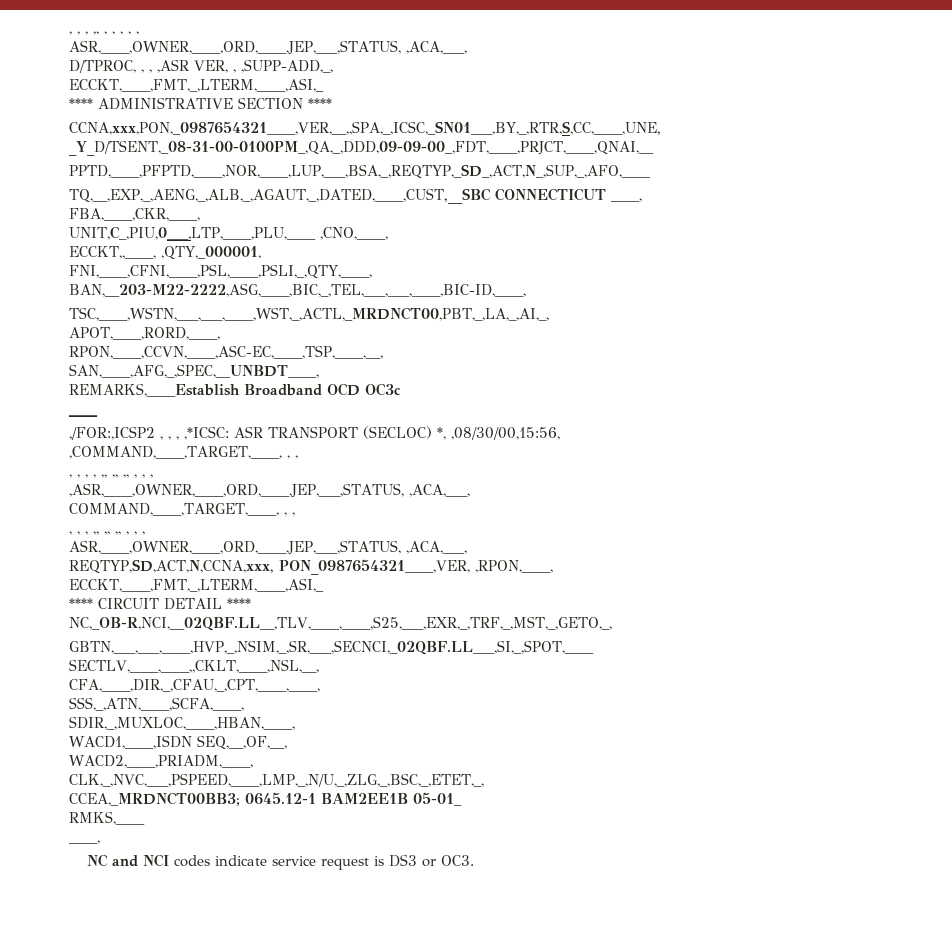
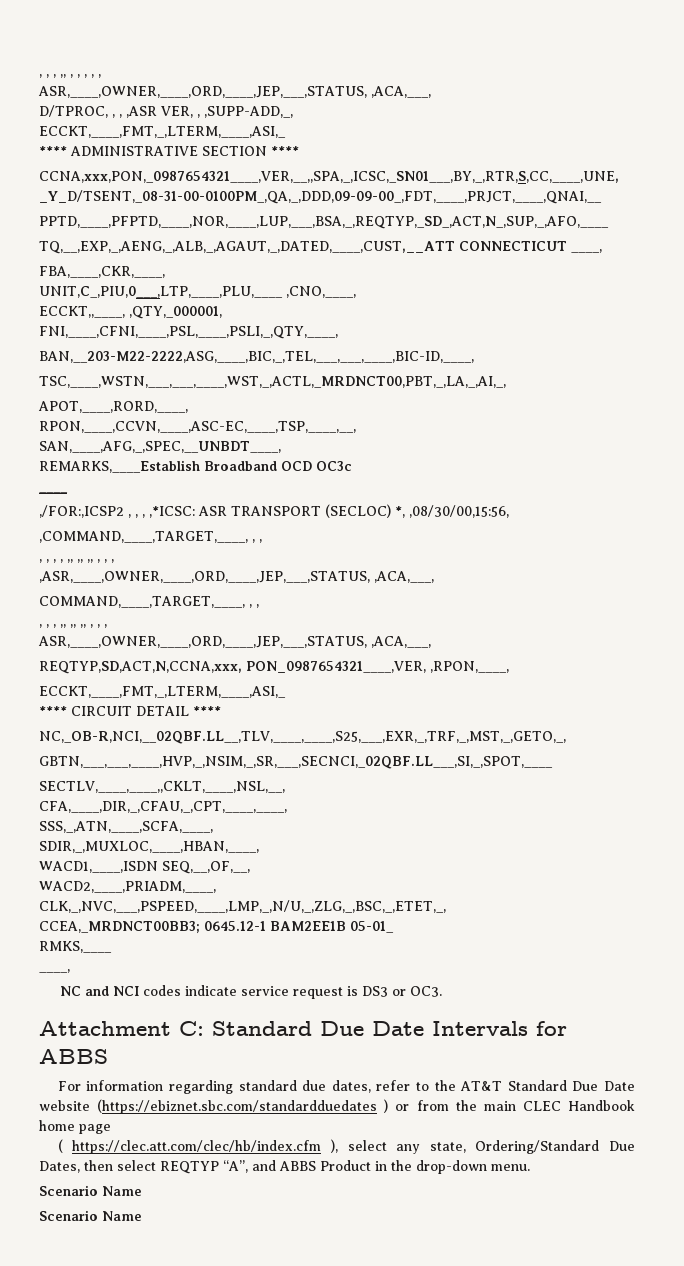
[69,188,491,204] TQ,__,EXP,_,AENG,_,ALB,_,AGAUT,_,DATED,____,CUST,__SBC -> [39,241,455,254] TQ,__,EXP,_,AENG,_,ALB,_,AGAUT,_,DATED,____,CUST,__ATT
(474, 860) none -> [39,1021,567,1036] [39,1049,108,1064] [57,1080,635,1094] [39,1099,635,1114] [39,1120,111,1134] [57,1139,635,1154] [39,1160,530,1174] [39,1185,142,1196] [39,1210,142,1221] // Attachment C: Standard Due Date Intervals for ABBS // For information regarding standard due dates, refer to the AT&T Standard Due Date website (https://ebiznet.sbc.com/standardduedates ) or from the main CLEC Handbook home page // ( https://clec.att.com/clec/hb/index.cfm ), select any state, Ordering/Standard Due Dates, then select REQTYP “A”, and ABBS Product in the drop-down menu. // Scenario Name // Scenario Name

